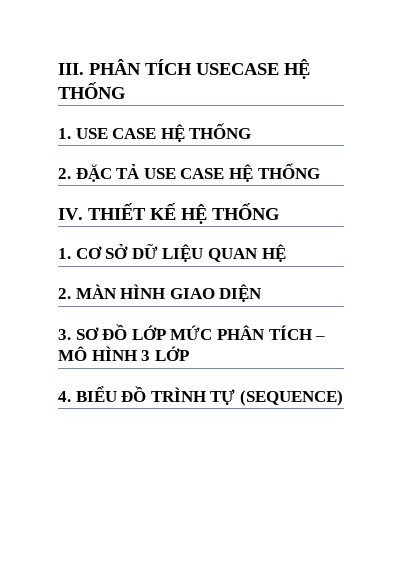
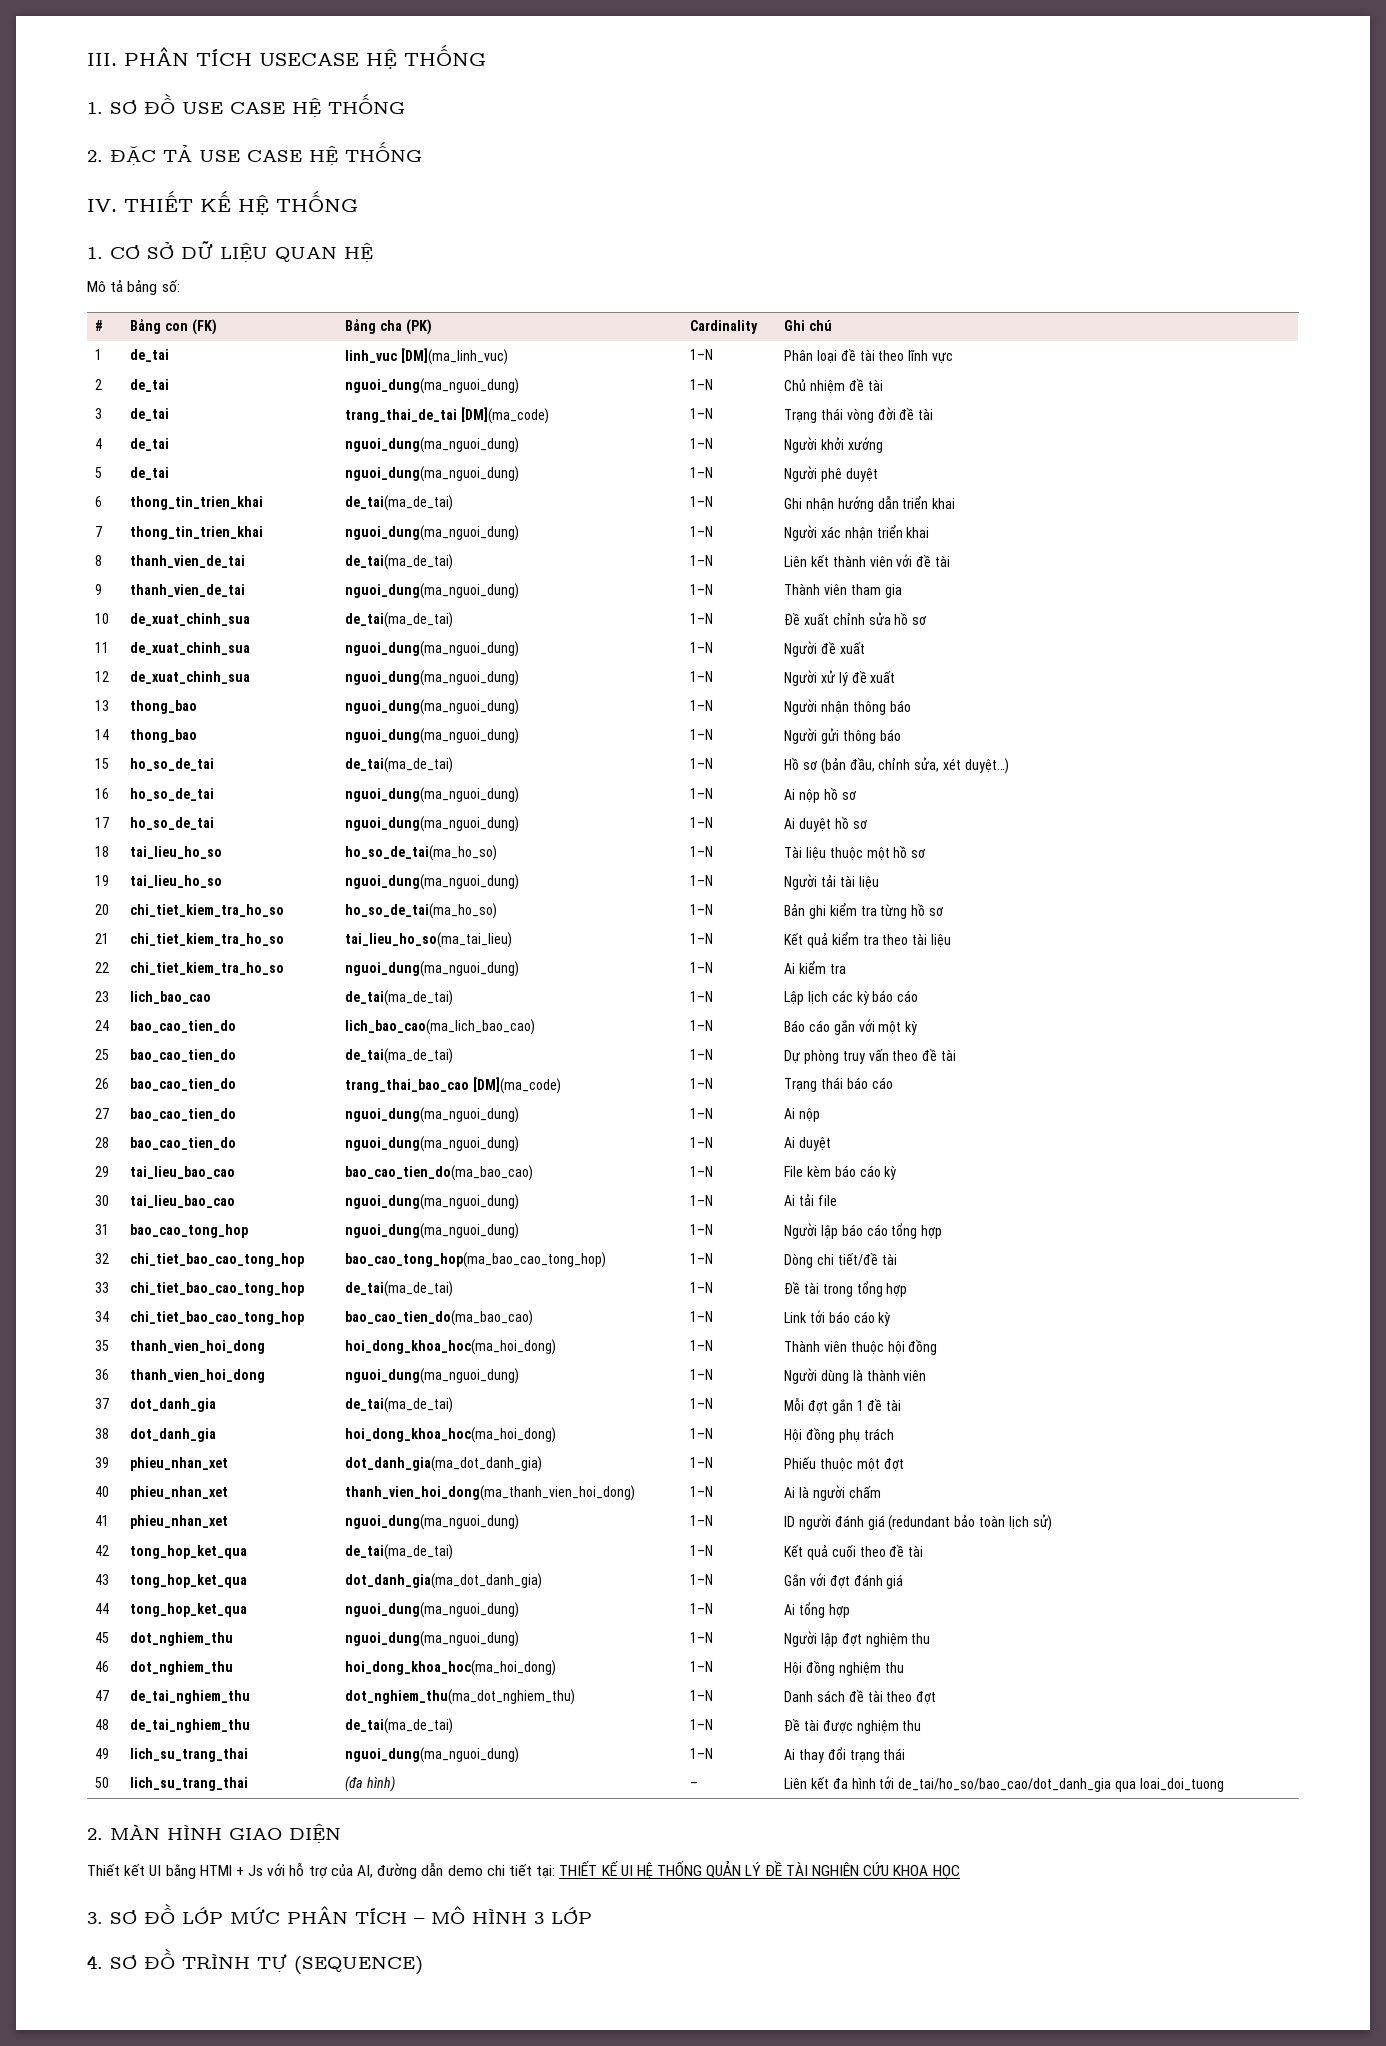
(71, 133) none -> [110,94,175,114] SƠ ĐỒ
(286, 253) none -> [87,279,180,295] [95,320,104,331] [130,319,217,335] [345,319,432,335] [690,320,759,334] [784,320,833,331] [95,349,103,360] [130,349,170,362] [345,348,509,365] [690,349,714,360] [784,348,953,364] [95,379,103,390] [130,379,170,392] [345,378,520,394] [690,379,714,390] [784,378,883,394] [95,408,103,419] [130,408,170,421] [345,407,550,424] [690,408,714,419] [784,407,934,423] [95,438,103,449] [130,438,170,451] [345,437,520,453] [690,438,714,449] [784,437,883,453] [95,467,103,478] [130,467,170,480] [345,466,520,482] [690,467,714,478] [784,466,878,482] [95,496,103,507] [130,496,264,510] [345,495,454,511] [690,496,714,507] [784,495,956,512] [95,526,103,537] [130,526,264,540] [345,525,520,541] [690,526,714,537] [784,525,930,541] [95,555,103,566] [130,555,246,568] [345,554,454,570] [690,555,714,566] [784,554,950,567] [95,584,103,595] [130,584,246,597] [345,583,520,599] [690,584,714,595] [784,583,902,598] [95,613,110,624] [130,613,251,626] [345,612,454,628] [690,613,714,624] [784,612,928,625] [95,642,110,653] [130,642,251,655] [345,641,520,657] [690,642,714,653] [784,641,865,657] [95,671,110,682] [130,671,251,684] [345,670,520,686] [690,671,714,682] [784,670,896,686] [95,700,110,711] [130,700,198,714] [345,699,520,715] [690,700,714,711] [784,699,911,715] [95,729,110,740] [130,729,198,743] [345,728,520,744] [690,729,714,740] [784,728,901,744] [95,758,110,769] [130,758,215,771] [345,757,454,773] [690,758,714,769] [784,757,1009,774] [95,788,110,799] [130,788,215,801] [345,787,520,803] [690,788,714,799] [784,787,857,803] [95,817,110,828] [130,817,215,830] [345,816,520,832] [690,817,714,828] [784,816,868,832] [95,846,110,857] [130,846,223,859] [345,845,498,861] [690,846,714,857] [784,845,927,861] [95,875,110,886] [130,875,223,888] [345,874,520,890] [690,875,714,886] [784,874,879,890] [95,904,110,915] [130,904,285,917] [345,903,498,919] [690,904,714,915] [784,903,944,919] [95,933,110,944] [130,933,285,946] [345,932,513,948] [690,933,714,944] [784,932,951,948] [95,962,110,973] [130,962,285,975] [345,961,520,977] [690,962,714,973] [784,961,846,974] [95,991,110,1002] [130,991,212,1004] [345,990,454,1006] [690,991,714,1002] [784,990,919,1005] [95,1020,110,1031] [130,1020,237,1033] [345,1019,536,1035] [690,1020,714,1031] [784,1019,918,1035] [95,1049,110,1060] [130,1049,237,1062] [345,1048,454,1064] [690,1049,714,1060] [784,1048,956,1064] [95,1078,110,1089] [130,1078,237,1091] [345,1077,562,1094] [690,1078,714,1089] [784,1077,893,1092] [95,1108,110,1119] [130,1108,237,1121] [345,1107,520,1123] [690,1108,714,1119] [784,1108,821,1122] [95,1137,110,1148] [130,1137,237,1150] [345,1136,520,1152] [690,1137,714,1148] [784,1137,832,1151] [95,1166,110,1177] [130,1166,236,1179] [345,1165,534,1181] [690,1166,714,1177] [784,1165,897,1180] [95,1195,110,1206] [130,1195,236,1208] [345,1194,520,1210] [690,1195,714,1206] [784,1194,837,1206] [95,1224,110,1235] [130,1224,249,1238] [345,1223,520,1239] [690,1224,714,1235] [784,1223,943,1239] [95,1253,110,1264] [130,1253,305,1267] [345,1252,607,1268] [690,1253,714,1264] [784,1252,897,1268] [95,1282,110,1293] [130,1282,305,1296] [345,1281,454,1297] [690,1282,714,1293] [784,1281,908,1297] [95,1311,110,1322] [130,1311,305,1325] [345,1310,534,1326] [690,1311,714,1322] [784,1310,891,1326] [95,1340,110,1351] [130,1340,266,1354] [345,1339,557,1355] [690,1340,714,1351] [784,1339,938,1355] [95,1369,110,1380] [130,1369,266,1383] [345,1368,520,1384] [690,1369,714,1380] [784,1368,927,1384] [95,1398,110,1409] [130,1398,217,1412] [345,1397,454,1413] [690,1398,714,1409] [784,1397,902,1414] [95,1428,110,1439] [130,1428,217,1442] [345,1427,557,1443] [690,1428,714,1439] [784,1427,894,1443] [95,1457,110,1468] [130,1457,229,1471] [345,1456,543,1472] [690,1457,714,1468] [784,1456,904,1472] [95,1486,110,1497] [130,1486,229,1500] [345,1485,636,1501] [690,1486,714,1497] [784,1485,881,1501] [95,1515,110,1526] [130,1515,229,1529] [345,1514,520,1530] [690,1515,714,1526] [784,1514,1052,1531] [95,1545,110,1556] [130,1545,248,1559] [345,1544,454,1560] [690,1545,714,1556] [784,1544,924,1560] [95,1574,110,1585] [130,1574,248,1588] [345,1573,543,1589] [690,1574,714,1585] [784,1573,904,1589] [95,1603,110,1614] [130,1603,248,1617] [345,1602,520,1618] [690,1603,714,1614] [784,1602,850,1618] [95,1632,110,1643] [130,1632,234,1646] [345,1631,520,1647] [690,1632,714,1643] [784,1631,931,1647] [95,1661,110,1672] [130,1661,234,1675] [345,1660,557,1676] [690,1661,714,1672] [784,1660,904,1676] [95,1690,110,1701] [130,1690,251,1704] [345,1689,576,1705] [690,1690,714,1701] [784,1689,937,1705] [95,1719,110,1730] [130,1719,251,1733] [345,1718,454,1734] [690,1719,714,1730] [784,1718,922,1734] [95,1748,110,1759] [130,1748,249,1762] [345,1747,520,1763] [690,1748,714,1759] [784,1747,906,1763] [95,1777,110,1788] [130,1777,249,1791] [345,1776,396,1792] [690,1782,699,1788] [784,1776,1224,1792] // Mô tả bảng số: // # | Bảng con (FK) | Bảng cha (PK) | Cardinality | Ghi chú // 1 | de_tai | linh_vuc [DM](ma_linh_vuc) | 1–N | Phân loại đề tài theo lĩnh vực // 2 | de_tai | nguoi_dung(ma_nguoi_dung) | 1–N | Chủ nhiệm đề tài // 3 | de_tai | trang_thai_de_tai [DM](ma_code) | 1–N | Trạng thái vòng đời đề tài // 4 | de_tai | nguoi_dung(ma_nguoi_dung) | 1–N | Người khởi xướng // 5 | de_tai | nguoi_dung(ma_nguoi_dung) | 1–N | Người phê duyệt // 6 | thong_tin_trien_khai | de_tai(ma_de_tai) | 1–N | Ghi nhận hướng dẫn triển khai // 7 | thong_tin_trien_khai | nguoi_dung(ma_nguoi_dung) | 1–N | Người xác nhận triển khai // 8 | thanh_vien_de_tai | de_tai(ma_de_tai) | 1–N | Liên kết thành viên với đề tài // 9 | thanh_vien_de_tai | nguoi_dung(ma_nguoi_dung) | 1–N | Thành viên tham gia // 10 | de_xuat_chinh_sua | de_tai(ma_de_tai) | 1–N | Đề xuất chỉnh sửa hồ sơ // 11 | de_xuat_chinh_sua | nguoi_dung(ma_nguoi_dung) | 1–N | Người đề xuất // 12 | de_xuat_chinh_sua | nguoi_dung(ma_nguoi_dung) | 1–N | Người xử lý đề xuất // 13 | thong_bao | nguoi_dung(ma_nguoi_dung) | 1–N | Người nhận thông báo // 14 | thong_bao | nguoi_dung(ma_nguoi_dung) | 1–N | Người gửi thông báo // 15 | ho_so_de_tai | de_tai(ma_de_tai) | 1–N | Hồ sơ (bản đầu, chỉnh sửa, xét duyệt…) // 16 | ho_so_de_tai | nguoi_dung(ma_nguoi_dung) | 1–N | Ai nộp hồ sơ // 17 | ho_so_de_tai | nguoi_dung(ma_nguoi_dung) | 1–N | Ai duyệt hồ sơ // 18 | tai_lieu_ho_so | ho_so_de_tai(ma_ho_so) | 1–N | Tài liệu thuộc một hồ sơ // 19 | tai_lieu_ho_so | nguoi_dung(ma_nguoi_dung) | 1–N | Người tải tài liệu // 20 | chi_tiet_kiem_tra_ho_so | ho_so_de_tai(ma_ho_so) | 1–N | Bản ghi kiểm tra từng hồ sơ // 21 | chi_tiet_kiem_tra_ho_so | tai_lieu_ho_so(ma_tai_lieu) | 1–N | Kết quả kiểm tra theo tài liệu // 22 | chi_tiet_kiem_tra_ho_so | nguoi_dung(ma_nguoi_dung) | 1–N | Ai kiểm tra // 23 | lich_bao_cao | de_tai(ma_de_tai) | 1–N | Lập lịch các kỳ báo cáo // 24 | bao_cao_tien_do | lich_bao_cao(ma_lich_bao_cao) | 1–N | Báo cáo gắn với một kỳ // 25 | bao_cao_tien_do | de_tai(ma_de_tai) | 1–N | Dự phòng truy vấn theo đề tài // 26 | bao_cao_tien_do | trang_thai_bao_cao [DM](ma_code) | 1–N | Trạng thái báo cáo // 27 | bao_cao_tien_do | nguoi_dung(ma_nguoi_dung) | 1–N | Ai nộp // 28 | bao_cao_tien_do | nguoi_dung(ma_nguoi_dung) | 1–N | Ai duyệt // 29 | tai_lieu_bao_cao | bao_cao_tien_do(ma_bao_cao) | 1–N | File kèm báo cáo kỳ // 30 | tai_lieu_bao_cao | nguoi_dung(ma_nguoi_dung) | 1–N | Ai tải file // 31 | bao_cao_tong_hop | nguoi_dung(ma_nguoi_dung) | 1–N | Người lập báo cáo tổng hợp // 32 | chi_tiet_bao_cao_tong_hop | bao_cao_tong_hop(ma_bao_cao_tong_hop) | 1–N | Dòng chi tiết/đề tài // 33 | chi_tiet_bao_cao_tong_hop | de_tai(ma_de_tai) | 1–N | Đề tài trong tổng hợp // 34 | chi_tiet_bao_cao_tong_hop | bao_cao_tien_do(ma_bao_cao) | 1–N | Link tới báo cáo kỳ // 35 | thanh_vien_hoi_dong | hoi_dong_khoa_hoc(ma_hoi_dong) | 1–N | Thành viên thuộc hội đồng // 36 | thanh_vien_hoi_dong | nguoi_dung(ma_nguoi_dung) | 1–N | Người dùng là thành viên // 37 | dot_danh_gia | de_tai(ma_de_tai) | 1–N | Mỗi đợt gắn 1 đề tài // 38 | dot_danh_gia | hoi_dong_khoa_hoc(ma_hoi_dong) | 1–N | Hội đồng phụ trách // 39 | phieu_nhan_xet | dot_danh_gia(ma_dot_danh_gia) | 1–N | Phiếu thuộc một đợt // 40 | phieu_nhan_xet | thanh_vien_hoi_dong(ma_thanh_vien_hoi_dong) | 1–N | Ai là người chấm // 41 | phieu_nhan_xet | nguoi_dung(ma_nguoi_dung) | 1–N | ID người đánh giá (redundant bảo toàn lịch sử) // 42 | tong_hop_ket_qua | de_tai(ma_de_tai) | 1–N | Kết quả cuối theo đề tài // 43 | tong_hop_ket_qua | dot_danh_gia(ma_dot_danh_gia) | 1–N | Gắn với đợt đánh giá // 44 | tong_hop_ket_qua | nguoi_dung(ma_nguoi_dung) | 1–N | Ai tổng hợp // 45 | dot_nghiem_thu | nguoi_dung(ma_nguoi_dung) | 1–N | Người lập đợt nghiệm thu // 46 | dot_nghiem_thu | hoi_dong_khoa_hoc(ma_hoi_dong) | 1–N | Hội đồng nghiệm thu // 47 | de_tai_nghiem_thu | dot_nghiem_thu(ma_dot_nghiem_thu) | 1–N | Danh sách đề tài theo đợt // 48 | de_tai_nghiem_thu | de_tai(ma_de_tai) | 1–N | Đề tài được nghiệm thu // 49 | lich_su_trang_thai | nguoi_dung(ma_nguoi_dung) | 1–N | Ai thay đổi trạng thái // 50 | lich_su_trang_thai | (đa hình) | – | Liên kết đa hình tới de_tai/ho_so/bao_cao/dot_danh_gia qua loai_doi_tuong
(263, 293) none -> [87,1860,960,1879] // Thiết kết UI bằng HTMl + Js với hỗ trợ của AI, đường dẫn demo chi tiết tại: THIẾT KẾ UI HỆ THỐNG QUẢN LÝ ĐỀ TÀI NGHIÊN CỨU KHOA HỌC
[75,386,117,402] BIỂU -> [110,1955,137,1969] SƠ

